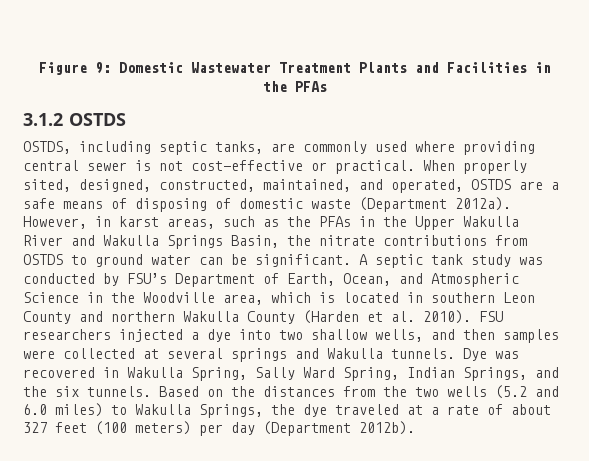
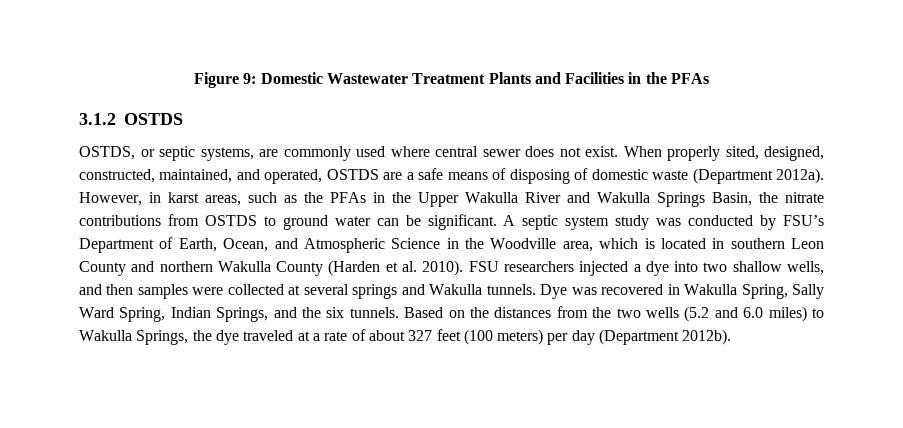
[79,141,263,155] including septic tanks, -> [140,146,254,161] or septic systems,
[463,141,535,155] providing -> (430, 151) none
[135,160,415,174] is not cost-effective or practical. -> [525,146,618,157] does not exist.
[431,254,463,265] tank -> [565,216,610,230] system

